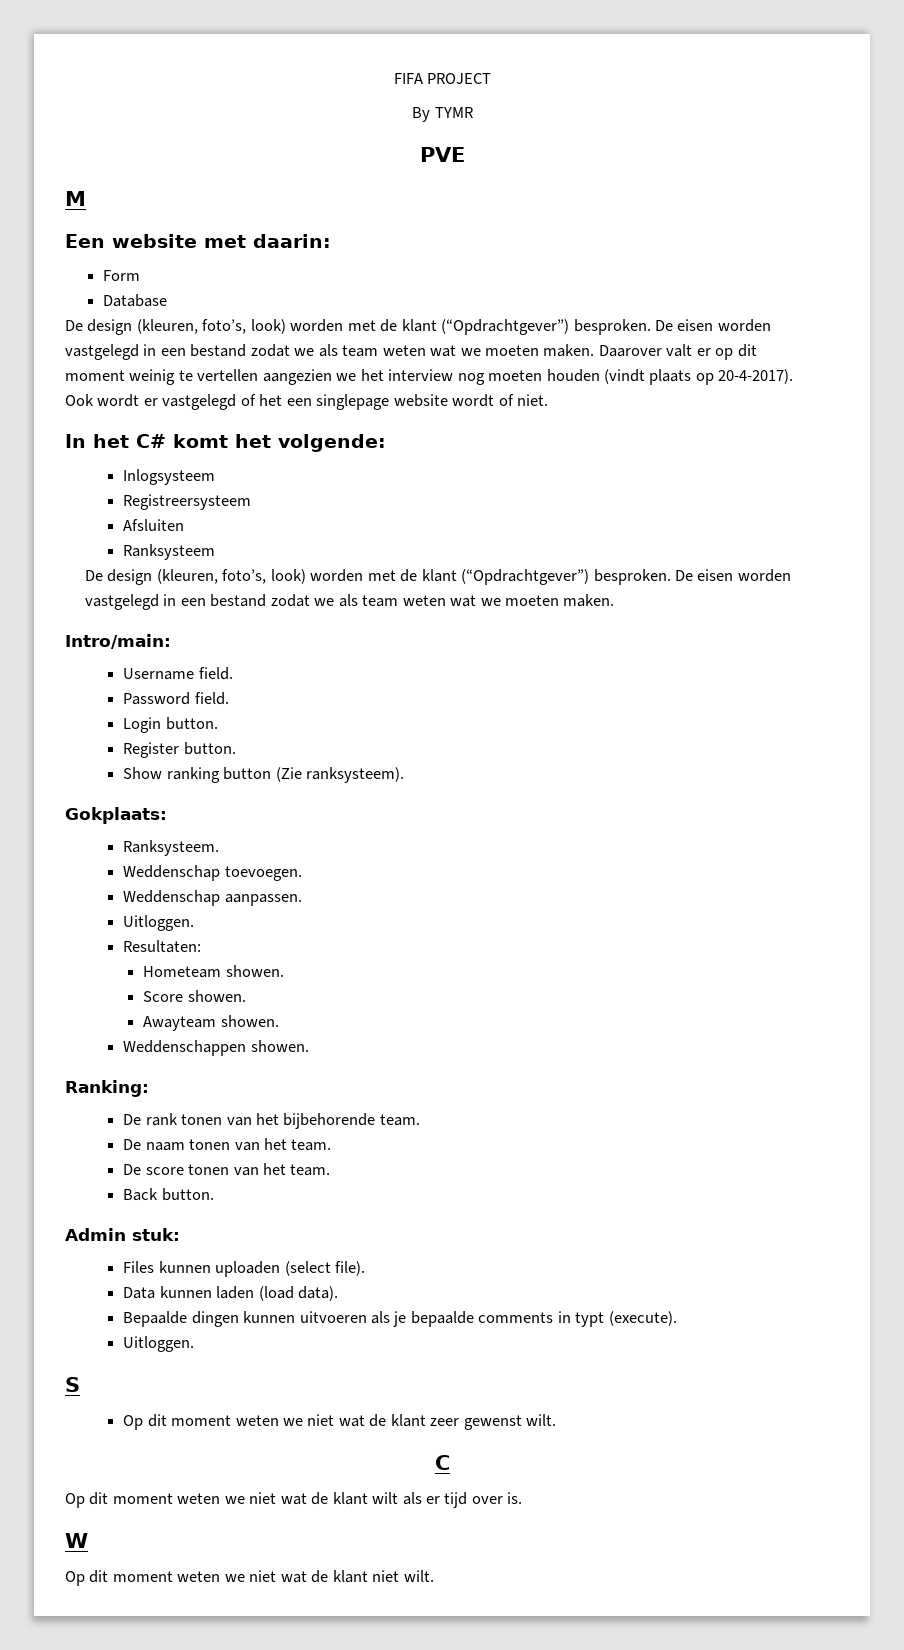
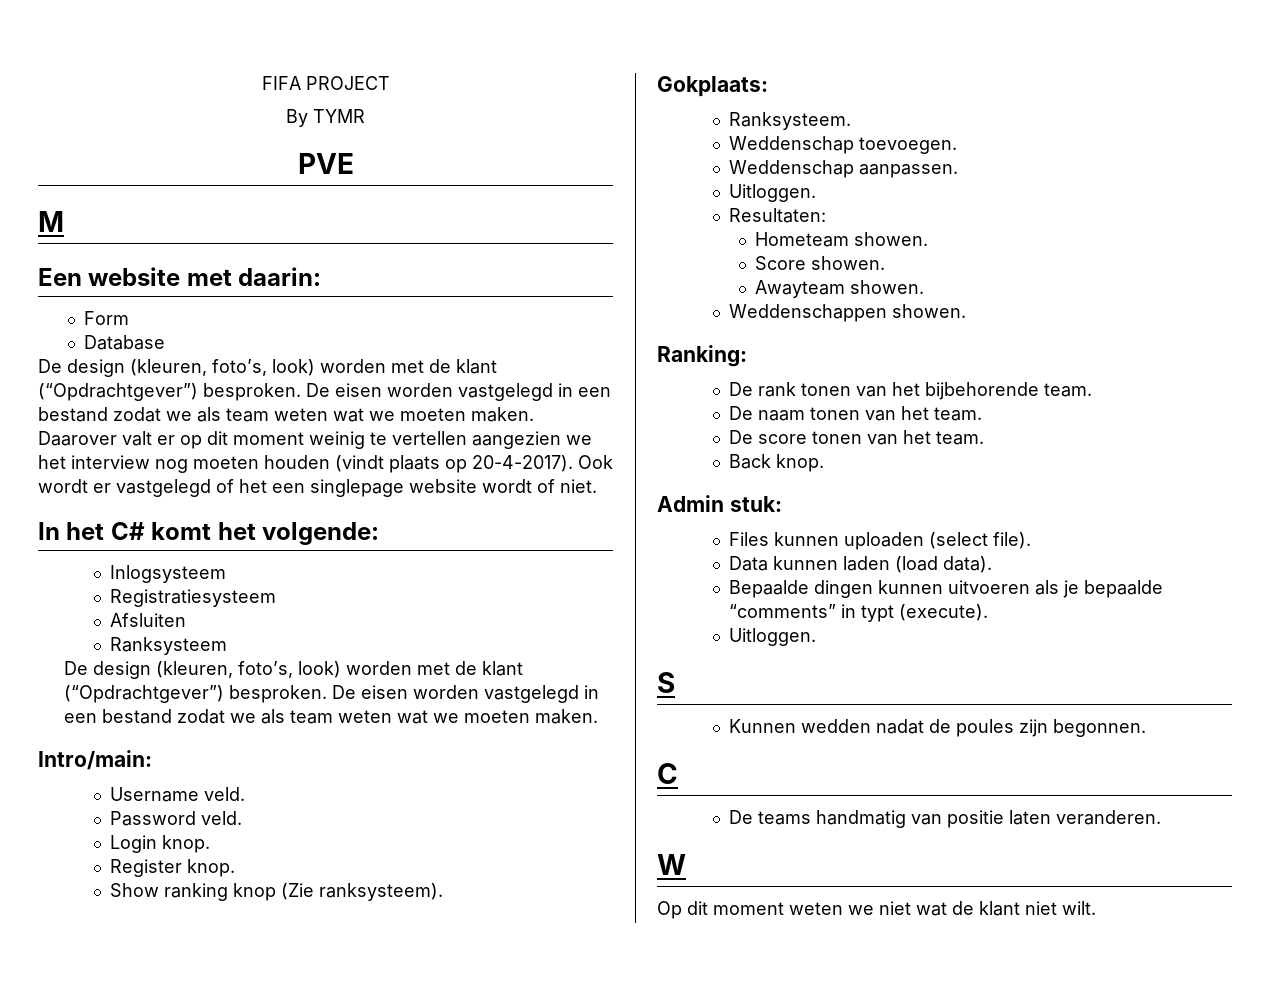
[123,494,252,510] Registreersysteem -> [109,589,276,607] Registratiesysteem
[198,667,233,680] field. -> [203,787,245,801] veld.
[194,692,229,705] field. -> [200,811,242,825] veld.
[165,717,218,730] button. -> [161,835,210,853] knop.
[183,742,236,755] button. -> [186,859,235,877] knop.
[223,767,272,780] button -> [232,883,276,901] knop
[161,1188,214,1201] button. -> [775,454,824,472] knop.
[478,1312,554,1323] comments -> [728,604,836,618] “comments”
[123,1414,557,1430] [435,1455,450,1470] [65,1492,523,1508] Op dit moment weten we niet wat de klant zeer gewenst wilt. // C // Op dit moment weten we niet wat de klant wilt als er tijd over is. -> [728,719,1146,737] [657,763,678,784] [728,810,1161,828] Kunnen wedden nadat de poules zijn begonnen. // C // De teams handmatig van positie laten veranderen.

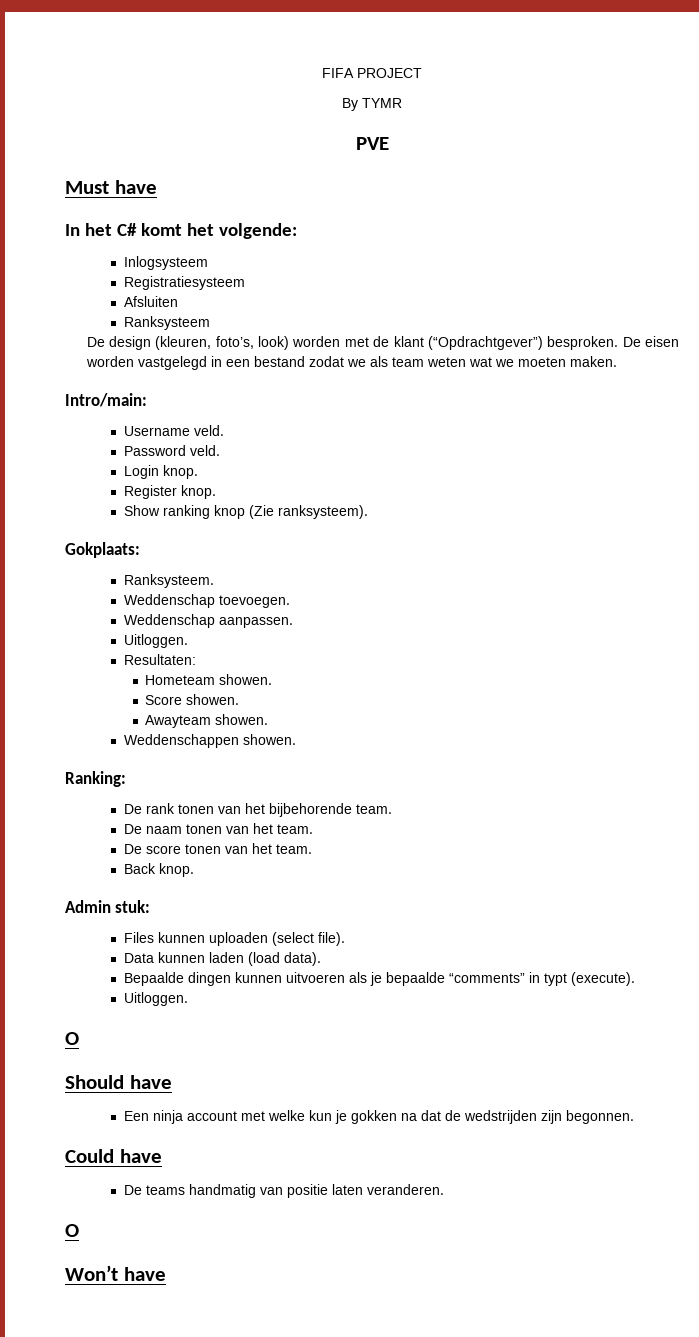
[38,211,64,232] [38,267,322,286] [83,311,129,325] [83,335,165,350] [38,359,497,377] [38,383,611,401] [38,407,534,422] [38,431,592,449] [38,455,613,473] [38,479,597,497] M // Een website met daarin: // Form // Database // De design (kleuren, foto’s, look) worden met de klant (“Opdrachtgever”) besproken. De eisen worden vastgelegd in een bestand zodat we als team weten wat we moeten maken. Daarover valt er op dit moment weinig te vertellen aangezien we het interview nog moeten houden (vindt plaats op 20-4-2017). Ook wordt er vastgelegd of het een singlepage website wordt of niet. -> [65,180,157,194] Must have
[657,672,675,693] [728,719,1014,737] S // Kunnen wedden nadat de poules -> [65,1032,79,1045] [65,1075,172,1089] [123,1110,537,1124] O // Should have // Een ninja account met welke kun je gokken na dat de wedstrijden
[657,763,678,784] C -> [65,1149,162,1163] Could have
[657,854,686,875] [657,901,1096,919] W // Op dit moment weten we niet wat de klant niet wilt. -> [65,1224,79,1237] [65,1265,166,1281] O // Won’t have

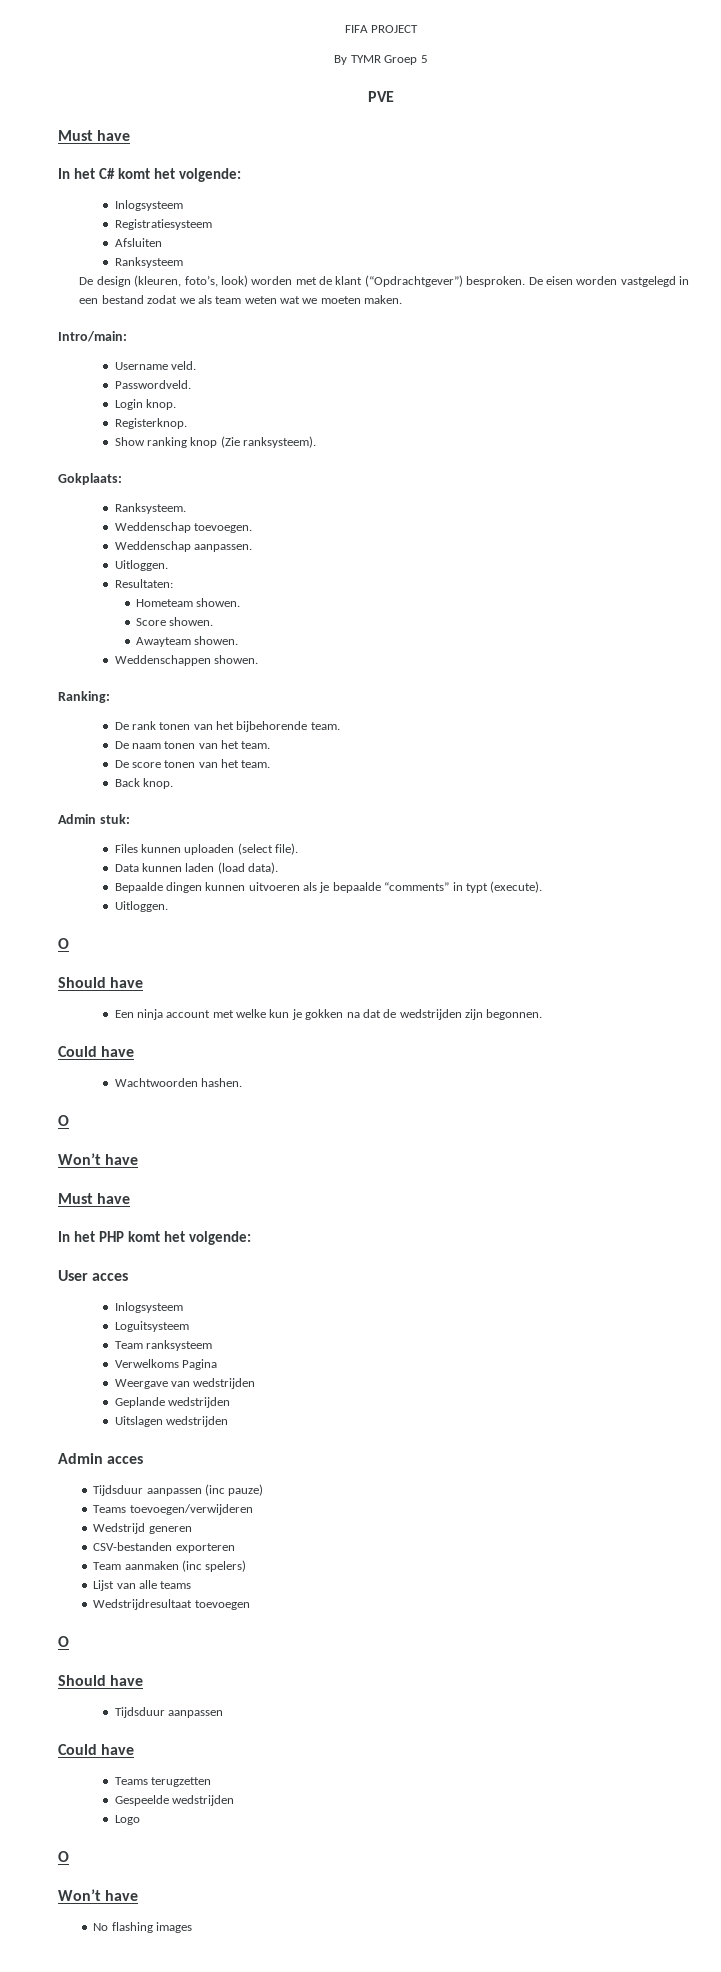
(402, 103) none -> [384,55,428,65] Groep 5
[123,445,220,456] Password veld. -> [114,380,191,389] Passwordveld.
[123,485,216,499] Register knop. -> [114,418,187,429] Registerknop.
[123,1184,444,1198] [65,1224,79,1237] [65,1265,166,1281] De teams handmatig van positie laten veranderen. // O // Won’t have -> [114,1078,242,1087] [58,1115,69,1126] [58,1153,139,1165] [58,1193,131,1204] [58,1231,251,1245] [58,1270,129,1281] [114,1302,183,1313] [114,1321,189,1332] [114,1340,212,1351] [114,1359,217,1370] [114,1378,256,1389] [114,1397,230,1408] [114,1416,228,1427] [58,1453,144,1464] [93,1484,264,1496] [93,1504,253,1515] [93,1523,192,1534] [93,1542,235,1553] [93,1560,247,1572] [93,1580,192,1591] [93,1599,250,1610] [58,1636,69,1647] [58,1675,144,1686] [114,1707,223,1718] [58,1744,135,1755] [114,1777,211,1787] [114,1795,234,1806] [114,1815,140,1825] [58,1851,69,1862] [58,1889,139,1901] [93,1922,192,1933] Wachtwoorden hashen. // O // Won’t have // Must have // In het PHP komt het volgende: // User acces // Inlogsysteem // Loguitsysteem // Team ranksysteem // Verwelkoms Pagina // Weergave van wedstrijden // Geplande wedstrijden // Uitslagen wedstrijden // Admin acces // Tijdsduur aanpassen (inc pauze) // Teams toevoegen/verwijderen // Wedstrijd generen // CSV-bestanden exporteren // Team aanmaken (inc spelers) // Lijst van alle teams // Wedstrijdresultaat toevoegen // O // Should have // Tijdsduur aanpassen // Could have // Teams terugzetten // Gespeelde wedstrijden // Logo // O // Won’t have // No flashing images

